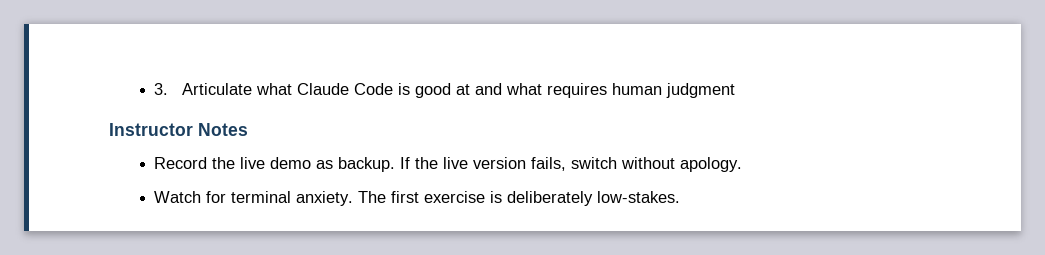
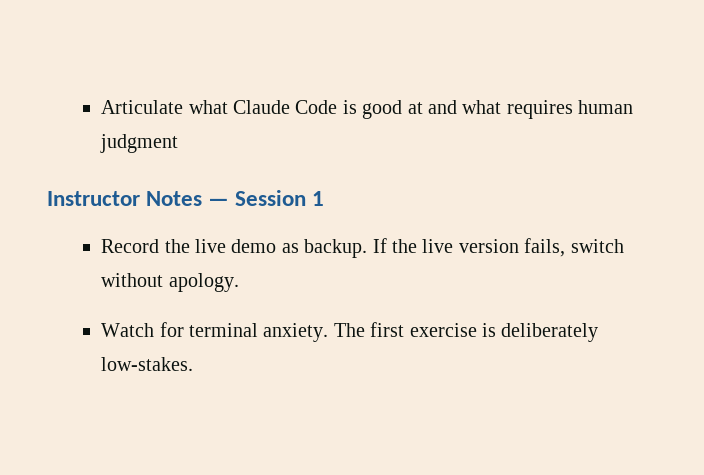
[154,83,169,95] 3. -> (101, 107) none
(248, 129) none -> [208,190,325,206] — Session 1

